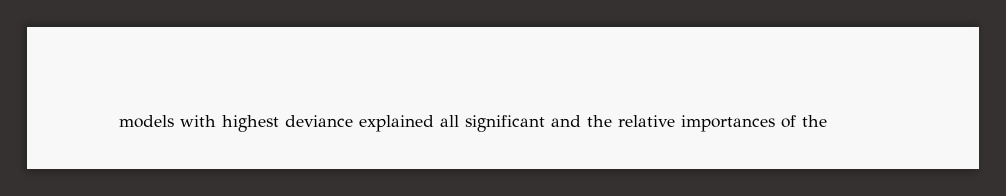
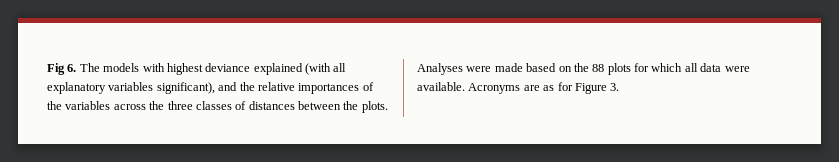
(118, 121) none -> [47,63,100,75] Fig 6. The
[439,115,545,132] all significant -> [305,63,347,75] [47,82,215,94] (with all explanatory variables significant),
(827, 121) none -> [65,101,388,113] [417,63,750,75] [417,82,620,94] variables across the three classes of distances between the plots. Analyses were made based on the 88 plots for which all data were available. Acronyms are as for Figure 3.

